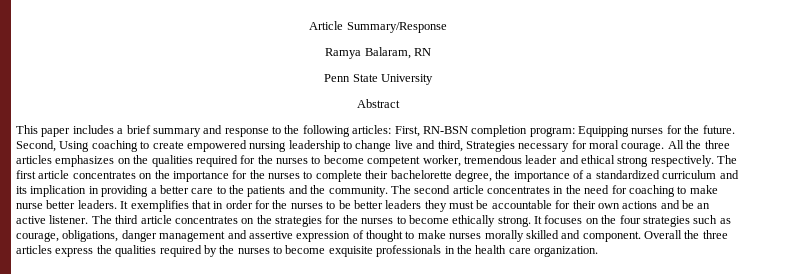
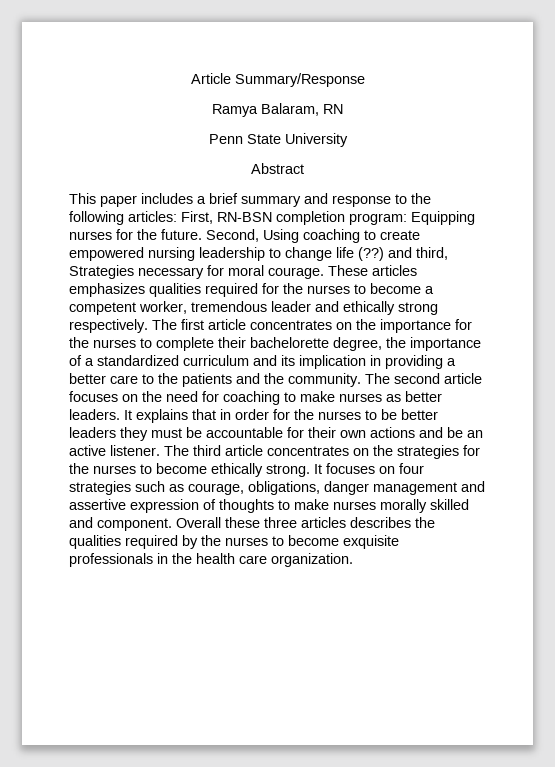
[394,140,413,149] live -> [336,247,384,261] life (??)
[667,140,730,149] [16,155,149,167] All the three articles emphasizes on the -> [328,265,417,276] [69,283,145,297] These articles emphasizes
(364, 159) none -> [425,286,434,294] a
[581,155,615,164] ethical -> [343,301,395,315] ethically
[487,186,564,194] concentrates in -> [69,391,138,402] focuses on
[16,203,43,209] nurse -> [339,393,401,402] nurses as
[130,200,189,212] exemplifies -> [136,409,188,423] explains
[601,215,617,224] the -> (395, 470) none
[366,230,403,242] thought -> [219,499,274,513] thoughts
[684,230,728,239] [16,245,94,257] the three articles express -> [225,517,411,528] these three articles describes

